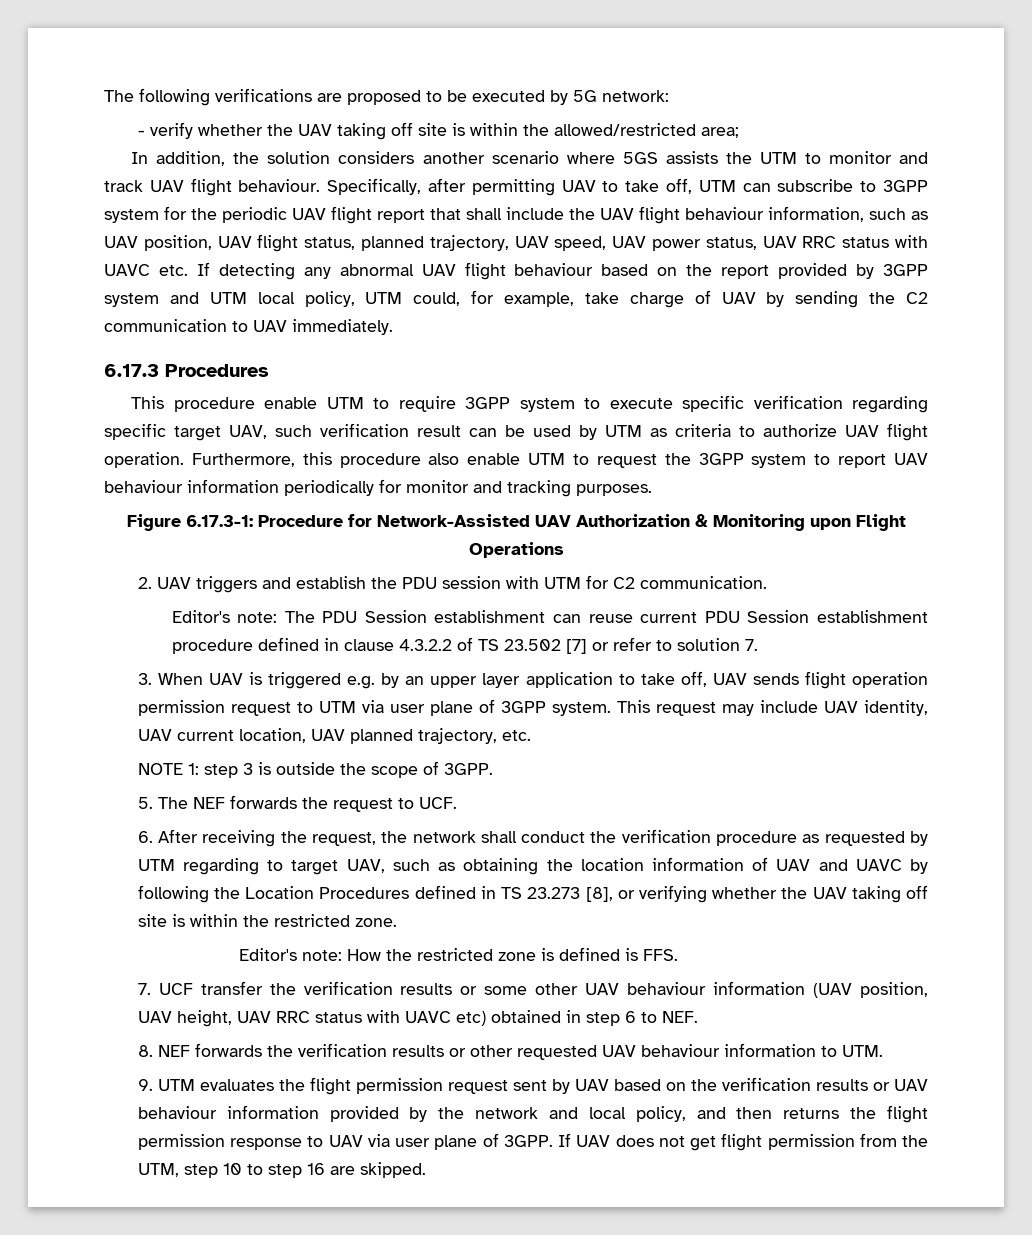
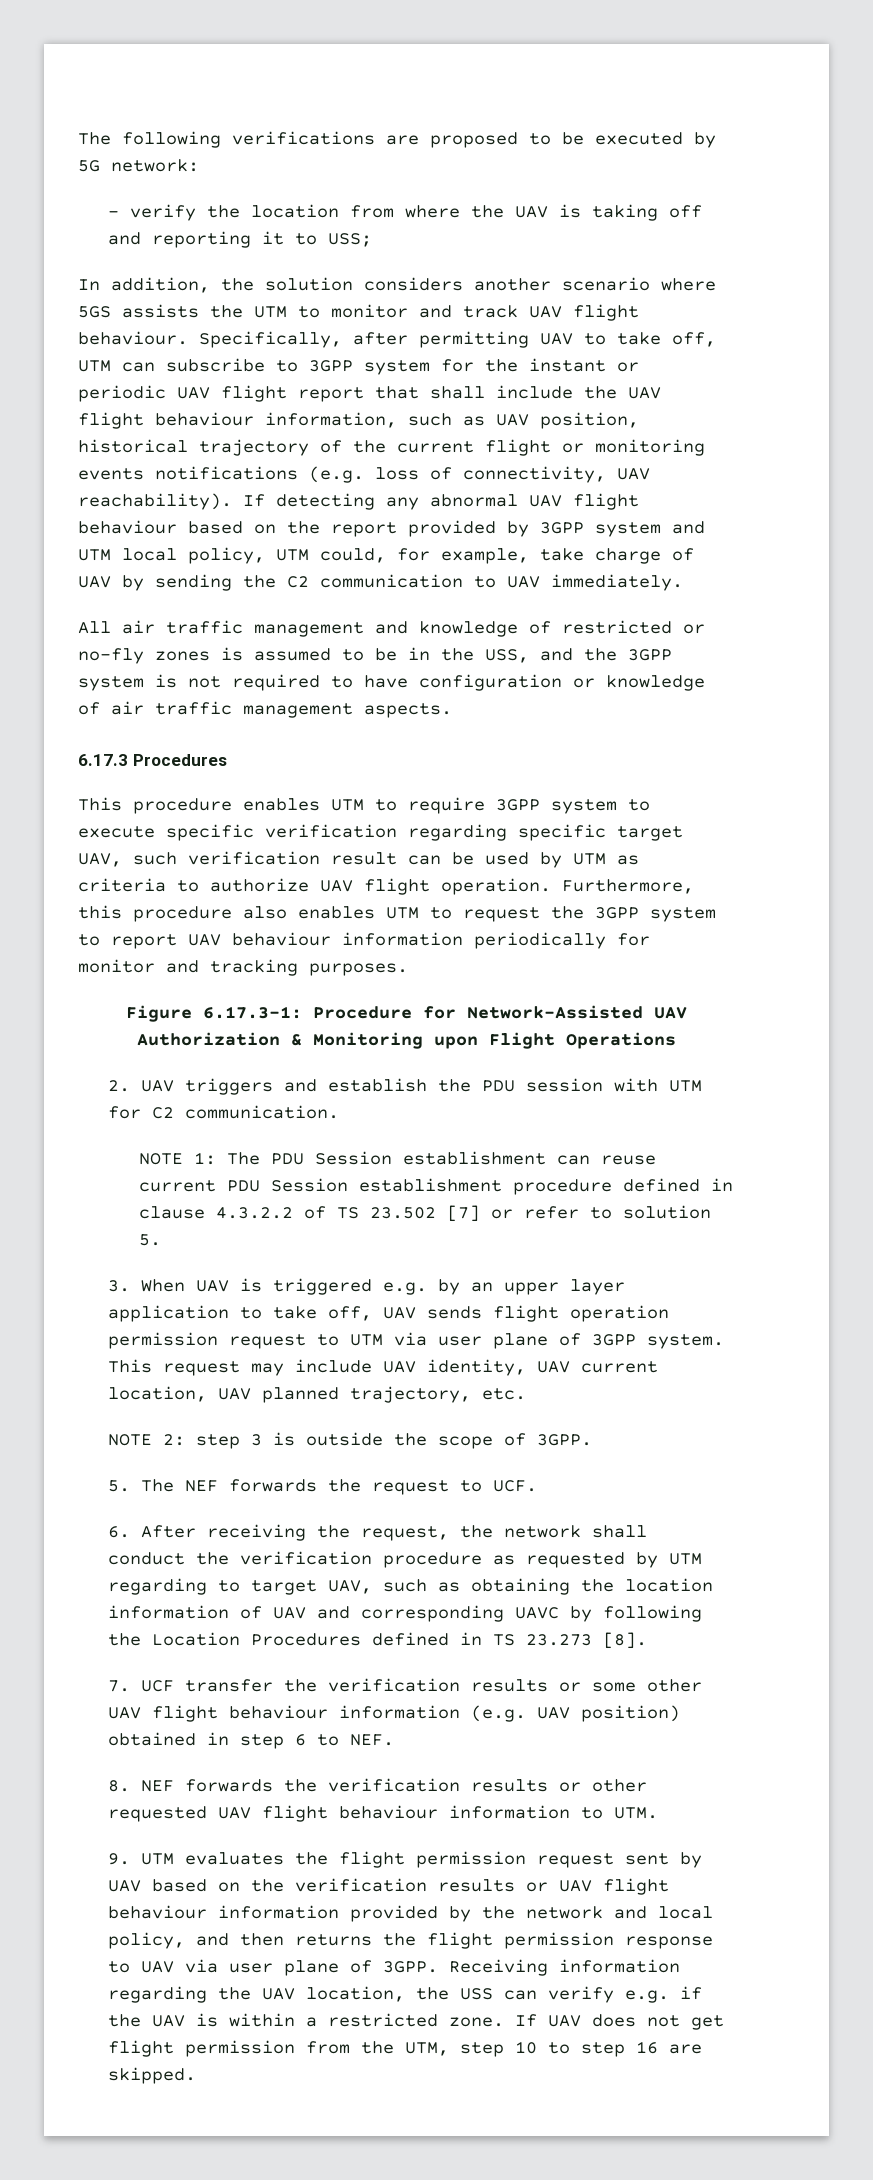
[197,122,739,140] whether the UAV taking off site is within the allowed/restricted area; -> [207,204,703,221] [108,231,373,248] the location from where the UAV is taking off and reporting it to USS;
(217, 214) none -> [529,358,639,372] instant or
[217,234,928,252] [104,264,188,276] UAV flight status, planned trajectory, UAV speed, UAV power status, UAV RRC status with UAVC etc. -> [78,439,705,456] [78,466,650,483] [78,493,232,510] historical trajectory of the current flight or monitoring events notifications (e.g. loss of connectivity, UAV reachability).
(393, 327) none -> [78,620,705,637] [78,647,672,664] [78,674,705,691] [78,701,452,718] // All air traffic management and knowledge of restricted or no-fly zones is assumed to be in the USS, and the 3GPP system is not required to have configuration or knowledge of air traffic management aspects.
[264,397,318,409] enable -> [243,798,320,811] enables
[467,453,521,465] enable -> [298,906,375,919] enables
[171,610,278,623] Editor's note: -> [138,1152,216,1165] NOTE 1:
[744,639,758,651] 7. -> [138,1234,161,1246] 5.
[187,763,199,775] 1: -> [163,1434,186,1446] 2:
(848, 865) none -> [361,1605,505,1622] corresponding
[585,885,928,903] [137,914,397,927] [239,947,679,961] [8], or verifying whether the UAV taking off site is within the restricted zone. // Editor's note: How the restricted zone is defined is FFS. -> [603,1632,648,1649] [8].
[627,981,928,998] [137,1010,486,1027] behaviour information (UAV position, UAV height, UAV RRC status with UAVC etc) -> [152,1705,681,1722] flight behaviour information (e.g. UAV position)
(636, 1051) none -> [262,1805,329,1822] flight
(929, 1085) none -> [603,1878,670,1895] flight
(553, 1141) none -> [449,1959,681,1976] [108,1986,703,2003] [108,2013,505,2027] Receiving information regarding the UAV location, the USS can verify e.g. if the UAV is within a restricted zone.

